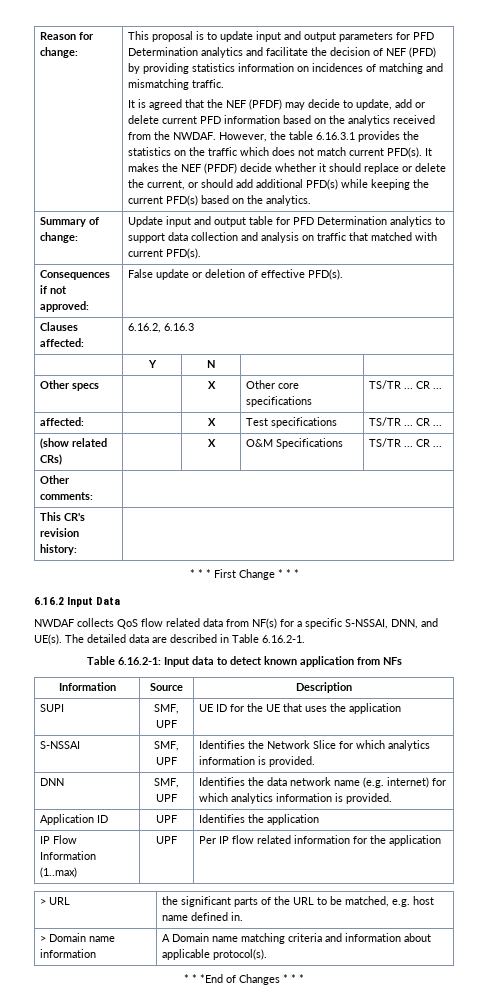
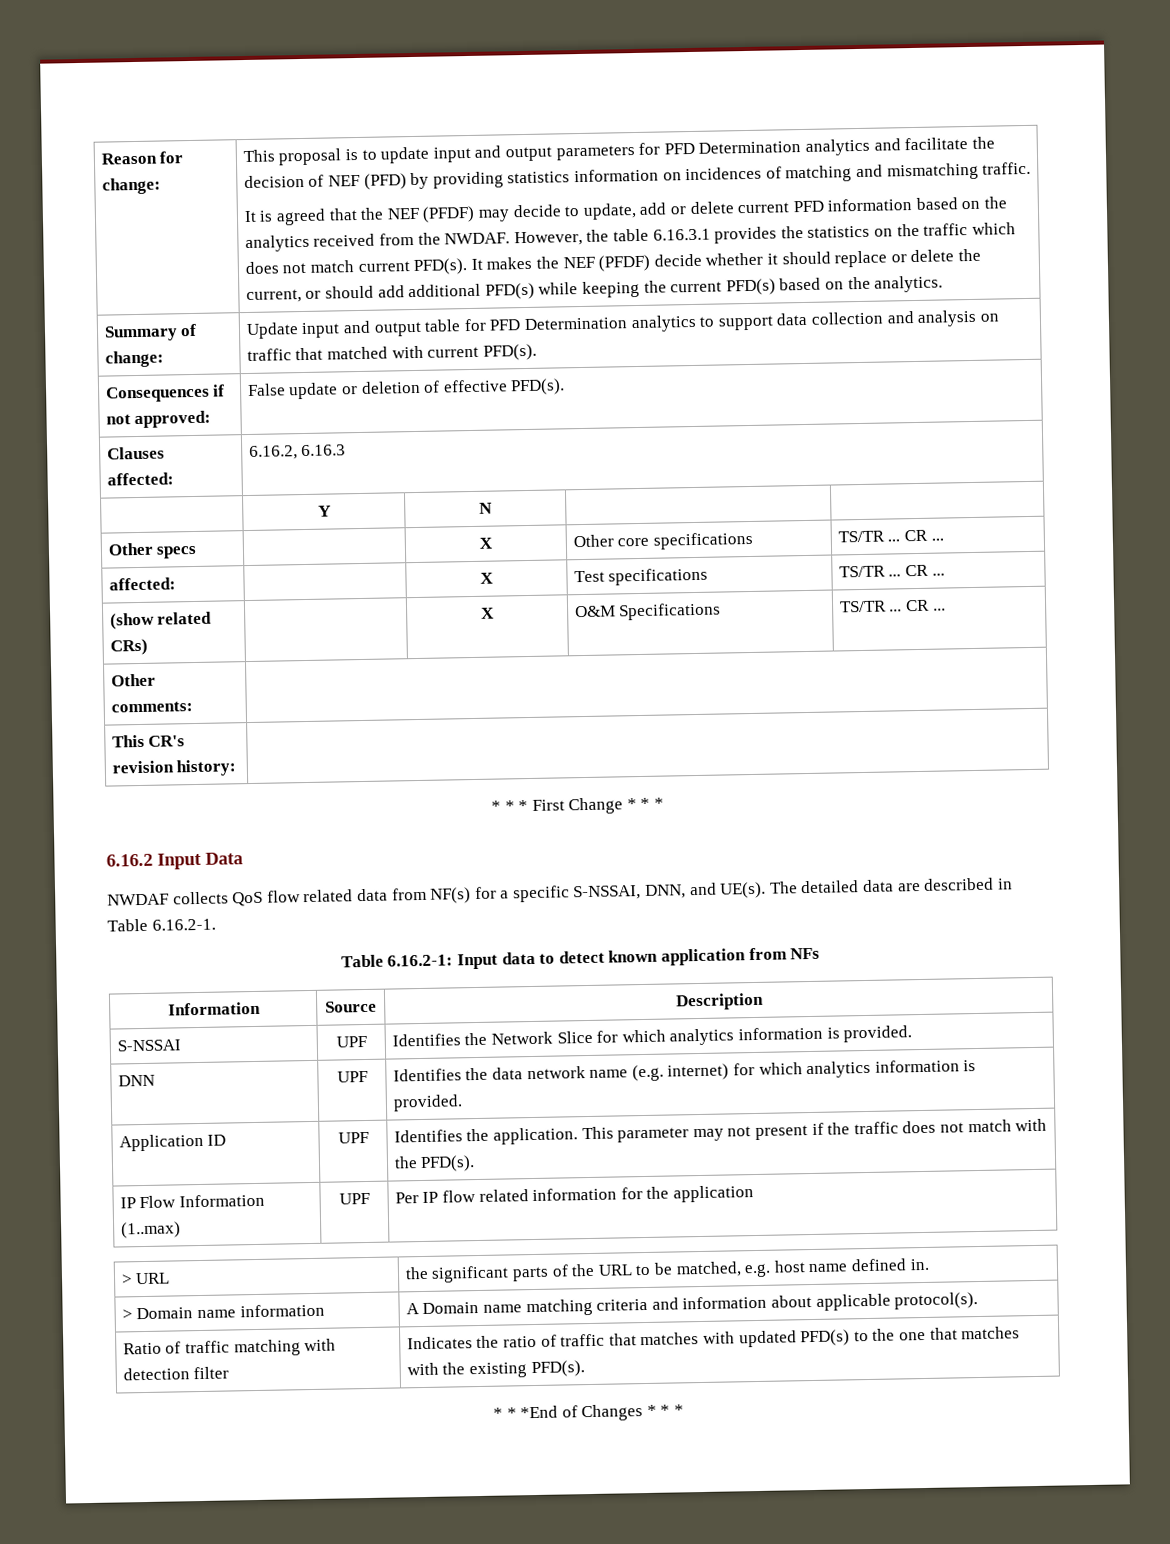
[40,704,65,712] [154,704,179,714] [156,720,177,728] [199,703,402,714] // SUPI | SMF, UPF | UE ID for the UE that uses the application -> (764, 1001) none
[154,741,179,751] SMF, -> (181, 1045) none
[154,778,179,788] SMF, -> (155, 1080) none
[267,814,320,825] application -> [493,1118,1048,1145] [393,1155,476,1173] application. This parameter may not present if the traffic does not match with the PFD(s).
(268, 954) none -> [122,1338,337,1357] [122,1366,230,1381] [406,1326,1021,1350] [406,1360,585,1379] // Ratio of traffic matching with detection filter | Indicates the ratio of traffic that matches with updated PFD(s) to the one that matches with the existing PFD(s).

